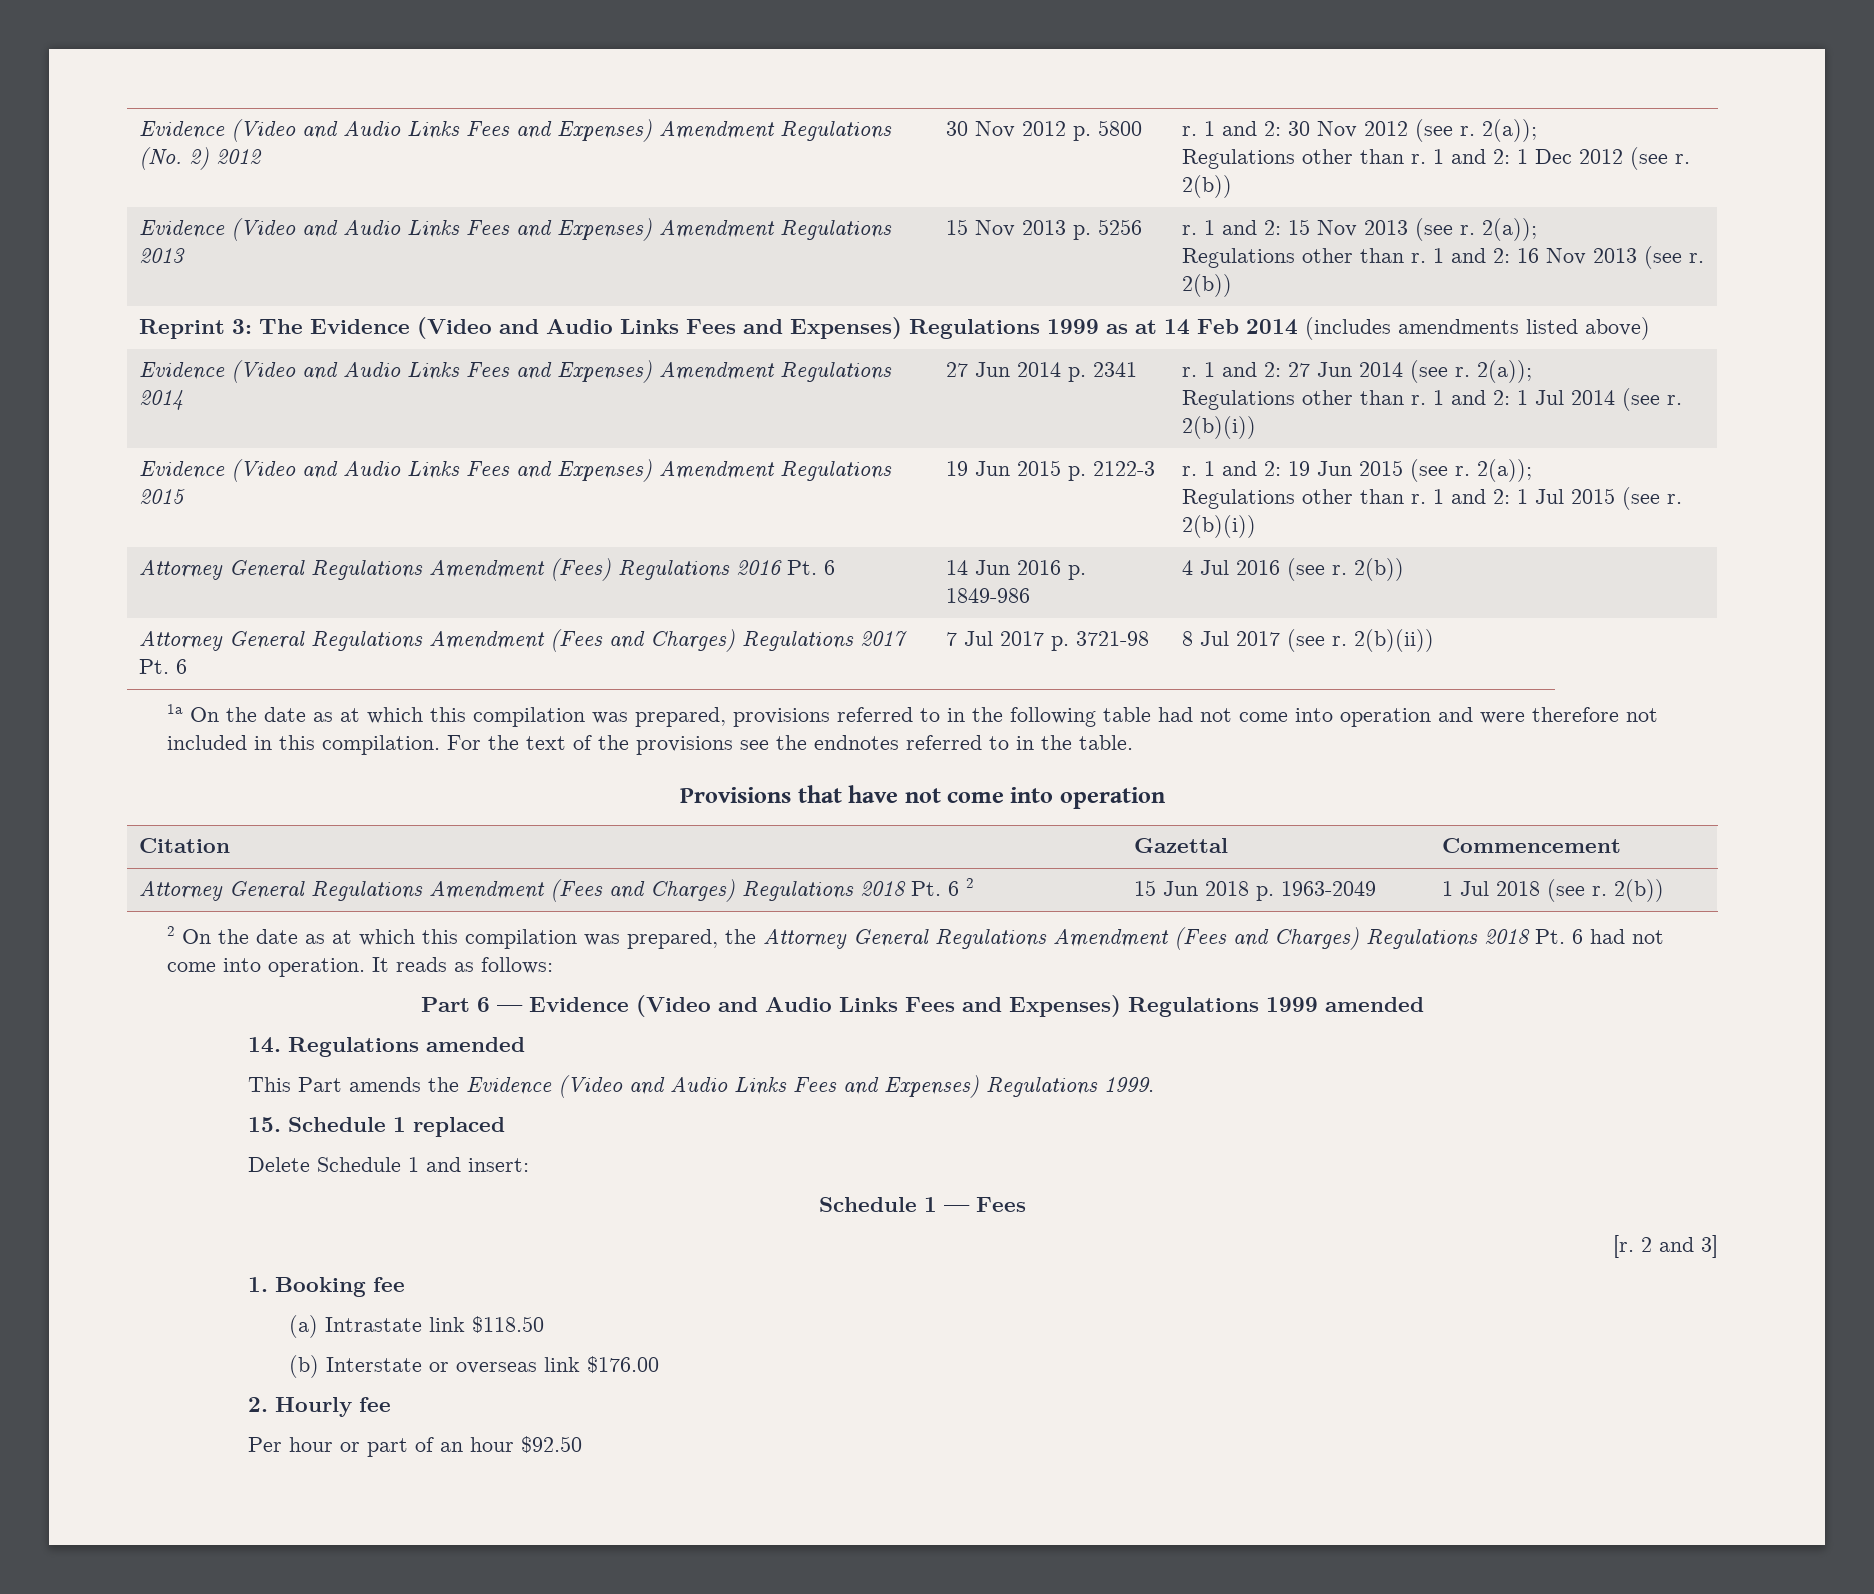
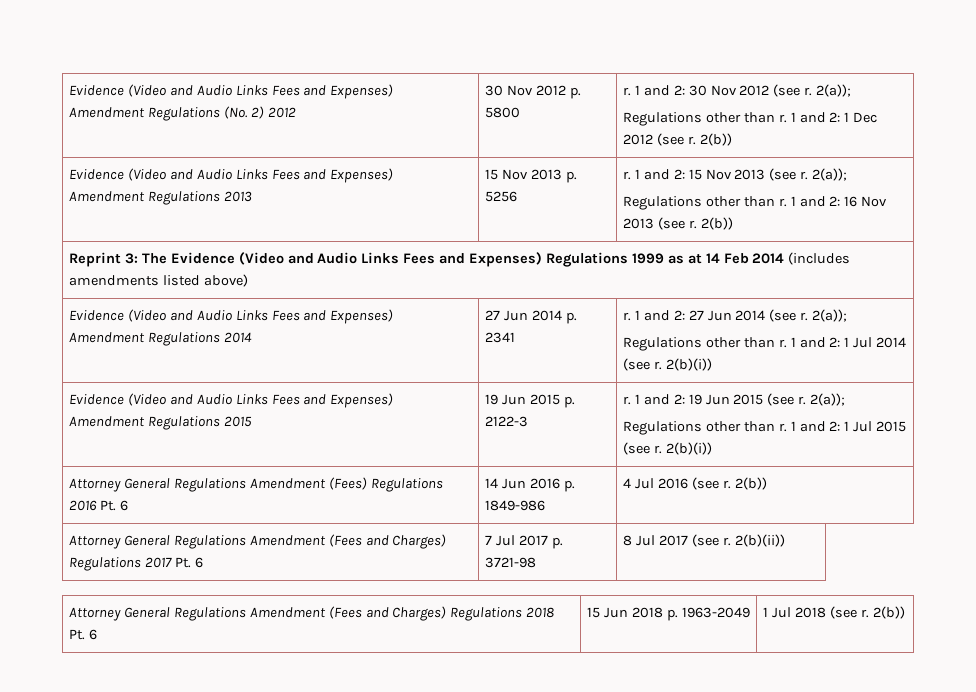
[167,704,1659,727] [167,735,1134,755] [680,785,1165,809] [138,838,230,853] [1133,838,1228,853] [1441,838,1621,853] // 1a On the date as at which this compilation was prepared, provisions referred to in the following table had not come into operation and were therefore not included in this compilation. For the text of the provisions see the endnotes referred to in the table. // Provisions that have not come into operation // Citation | Gazettal | Commencement -> (785, 540) none
[965,878,974,888] 2 -> (97, 634) none
[167,926,1665,950] [167,957,554,977] [421,995,1424,1017] [248,1037,526,1057] [248,1075,1155,1098] [248,1117,506,1137] [248,1157,530,1172] [819,1197,1026,1212] [1613,1235,1718,1258] [248,1277,406,1297] [288,1315,544,1338] [288,1355,659,1378] [248,1397,392,1417] [248,1436,583,1457] // 2 On the date as at which this compilation was prepared, the Attorney General Regulations Amendment (Fees and Charges) Regulations 2018 Pt. 6 had not come into operation. It reads as follows: // Part 6 — Evidence (Video and Audio Links Fees and Expenses) Regulations 1999 amended // 14. Regulations amended // This Part amends the Evidence (Video and Audio Links Fees and Expenses) Regulations 1999. // 15. Schedule 1 replaced // Delete Schedule 1 and insert: // Schedule 1 — Fees // [r. 2 and 3] // 1. Booking fee // (a) Intrastate link $118.50 // (b) Interstate or overseas link $176.00 // 2. Hourly fee // Per hour or part of an hour $92.50 -> (905, 612) none

